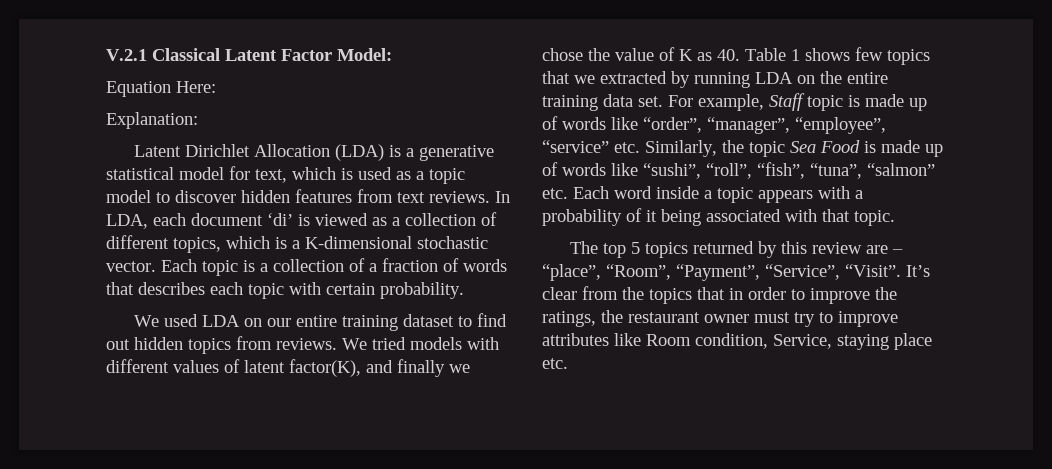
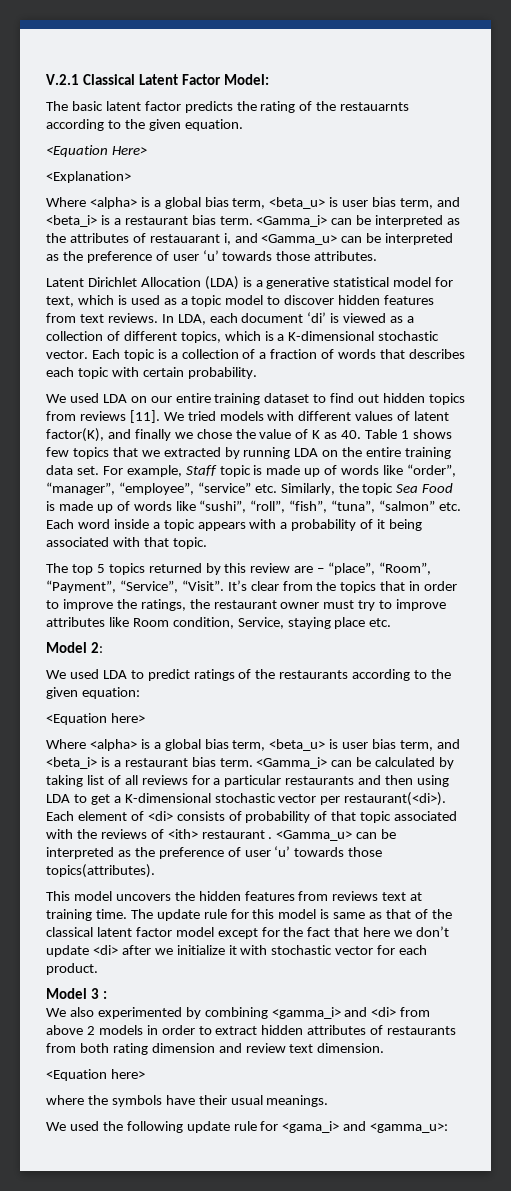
[106,81,216,97] [106,112,198,129] Equation Here: // Explanation: -> [46,101,410,113] [46,119,243,131] [46,145,147,157] [46,171,131,183] [46,197,460,209] [46,215,461,227] [46,233,454,245] [46,250,378,263] The basic latent factor predicts the rating of the restauarnts according to the given equation. // <Equation Here> // <Explanation> // Where <alpha> is a global bias term, <beta_u> is user bias term, and <beta_i> is a restaurant bias term. <Gamma_i> can be interpreted as the attributes of restauarant i, and <Gamma_u> can be interpreted as the preference of user ‘u’ towards those attributes.
[276,338,337,350] reviews. -> [79,410,160,423] reviews [11].
(568, 363) none -> [46,642,103,653] [46,669,452,681] [46,687,140,699] [46,713,145,725] [46,739,460,751] [46,757,455,769] [46,775,450,787] [46,792,447,806] [46,811,458,823] [46,829,397,841] [46,846,383,859] [46,864,155,878] [46,891,423,901] [46,909,452,921] [46,926,450,939] [46,945,428,957] [46,963,98,975] [46,988,107,999] [46,1007,431,1019] [46,1025,457,1035] [46,1043,385,1055] [46,1069,145,1081] [46,1095,329,1107] [46,1121,449,1133] // Model 2: // We used LDA to predict ratings of the restaurants according to the given equation: // <Equation here> // Where <alpha> is a global bias term, <beta_u> is user bias term, and <beta_i> is a restaurant bias term. <Gamma_i> can be calculated by taking list of all reviews for a particular restaurants and then using LDA to get a K-dimensional stochastic vector per restaurant(<di>). Each element of <di> consists of probability of that topic associated with the reviews of <ith> restaurant . <Gamma_u> can be interpreted as the preference of user ‘u’ towards those topics(attributes). // This model uncovers the hidden features from reviews text at training time. The update rule for this model is same as that of the classical latent factor model except for the fact that here we don’t update <di> after we initialize it with stochastic vector for each product. // Model 3 : // We also experimented by combining <gamma_i> and <di> from above 2 models in order to extract hidden attributes of restaurants from both rating dimension and review text dimension. // <Equation here> // where the symbols have their usual meanings. // We used the following update rule for <gama_i> and <gamma_u>:

